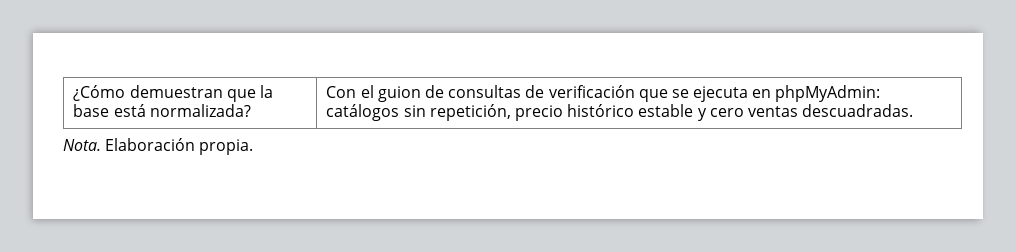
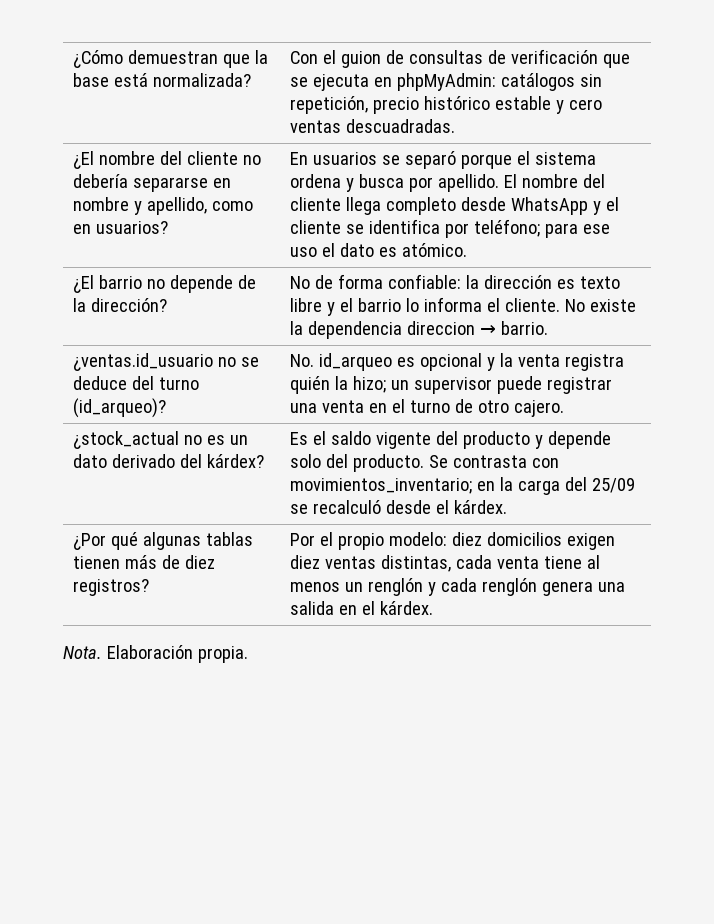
(914, 110) none -> [72,151,261,169] [72,174,231,192] [72,197,253,215] [72,221,168,234] [289,151,596,169] [289,174,605,192] [289,197,619,215] [289,219,610,238] [289,243,467,257] [72,275,256,293] [72,298,167,312] [289,274,620,289] [289,297,636,316] [289,321,548,339] [72,353,259,371] [72,376,199,390] [72,398,166,418] [289,353,624,371] [289,376,612,394] [289,399,564,417] [72,431,248,449] [72,454,264,468] [289,431,611,449] [289,454,559,472] [289,477,635,495] [289,500,507,514] [72,532,253,550] [72,555,215,569] [72,579,149,596] [289,532,615,550] [289,555,600,572] [289,578,625,596] [289,601,433,615] // ¿El nombre del cliente no debería separarse en nombre y apellido, como en usuarios? | En usuarios se separó porque el sistema ordena y busca por apellido. El nombre del cliente llega completo desde WhatsApp y el cliente se identifica por teléfono; para ese uso el dato es atómico. // ¿El barrio no depende de la dirección? | No de forma confiable: la dirección es texto libre y el barrio lo informa el cliente. No existe la dependencia direccion → barrio. // ¿ventas.id_usuario no se deduce del turno (id_arqueo)? | No. id_arqueo es opcional y la venta registra quién la hizo; un supervisor puede registrar una venta en el turno de otro cajero. // ¿stock_actual no es un dato derivado del kárdex? | Es el saldo vigente del producto y depende solo del producto. Se contrasta con movimientos_inventario; en la carga del 25/09 se recalculó desde el kárdex. // ¿Por qué algunas tablas tienen más de diez registros? | Por el propio modelo: diez domicilios exigen diez ventas distintas, cada venta tiene al menos un renglón y cada renglón genera una salida en el kárdex.

